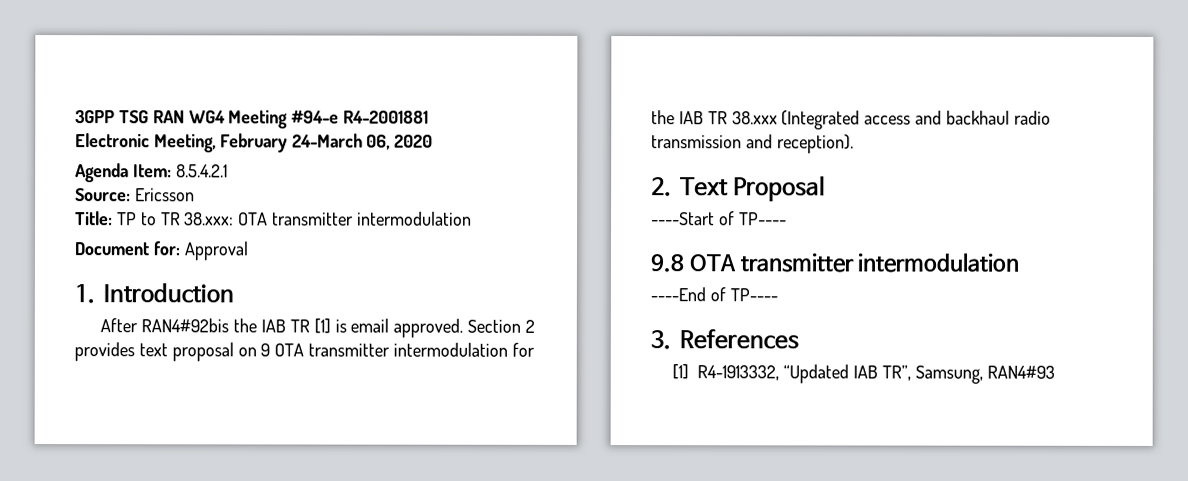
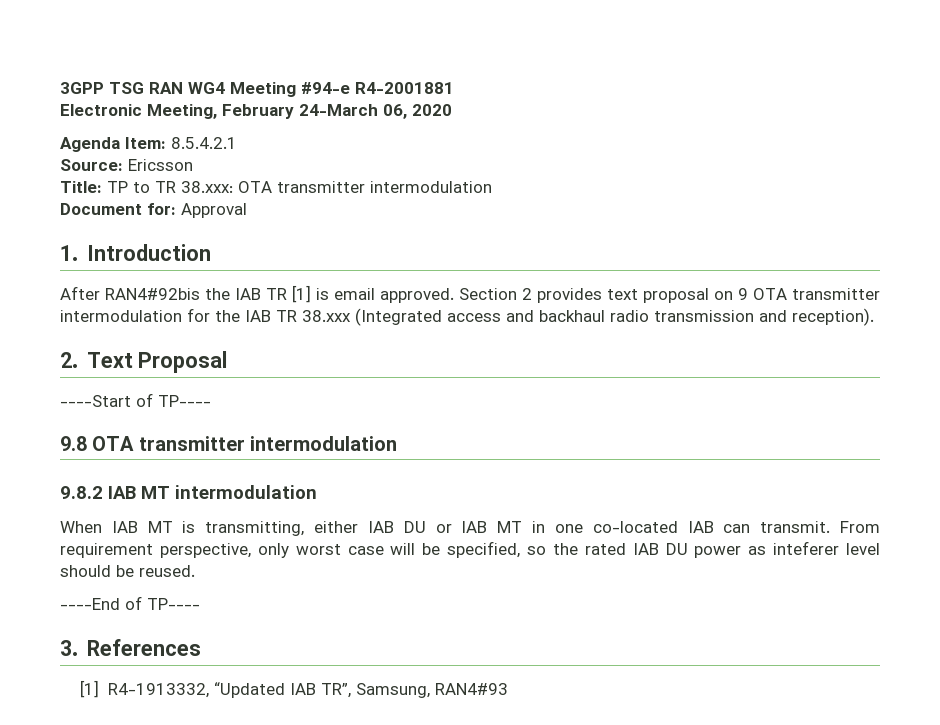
(1020, 262) none -> [60,485,317,499] [60,521,881,536] [60,541,880,558] [60,565,195,577] // 9.8.2 IAB MT intermodulation // When IAB MT is transmitting, either IAB DU or IAB MT in one co-located IAB can transmit. From requirement perspective, only worst case will be specified, so the rated IAB DU power as inteferer level should be reused.

